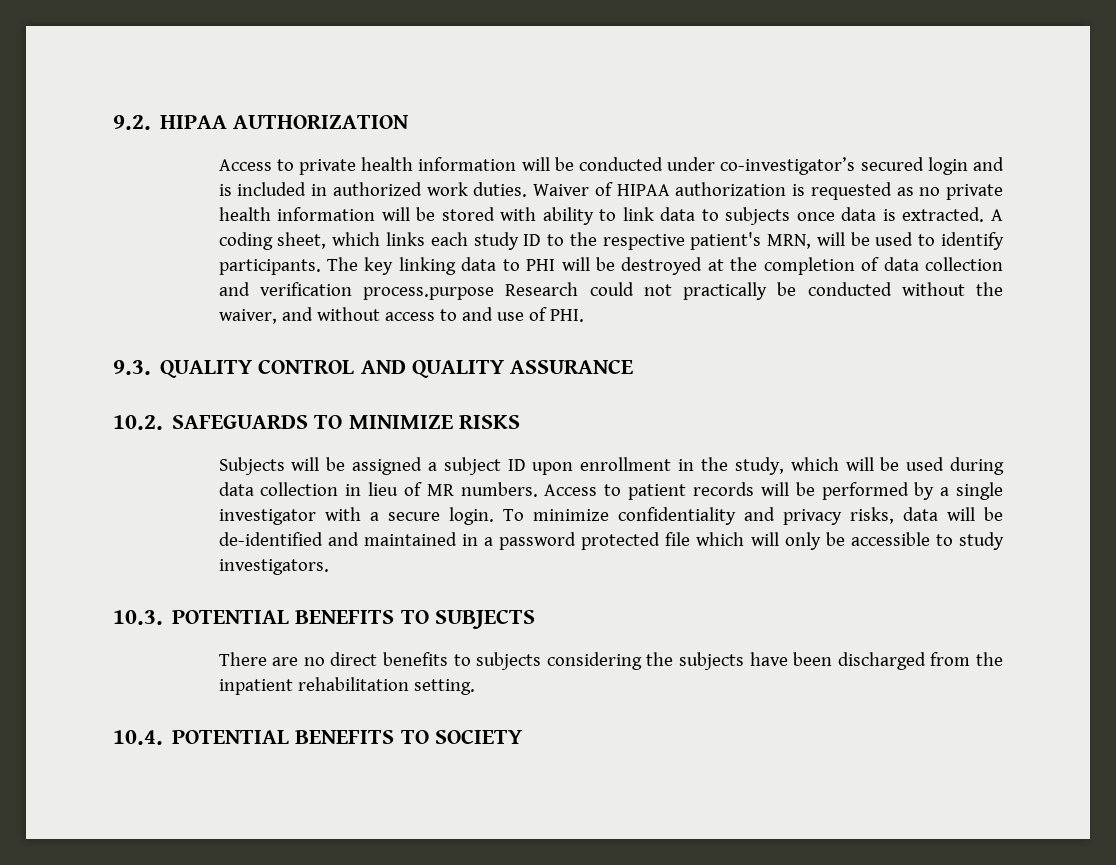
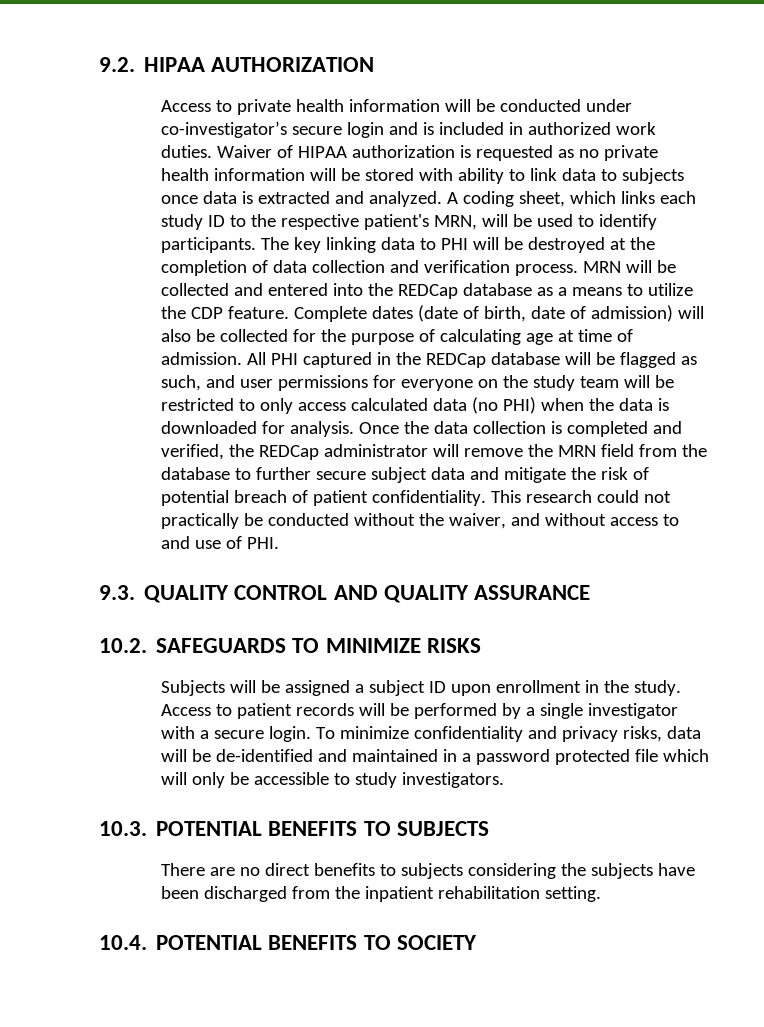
[860,157,924,171] secured -> [292,126,343,135] secure
[902,207,985,222] extracted. -> [258,191,442,207] extracted and analyzed.
[363,282,579,300] process.purpose Research -> [514,260,676,276] [161,283,693,299] [161,305,704,322] [161,329,633,345] [161,352,697,368] [161,375,674,391] [161,397,669,414] [161,421,682,437] [161,444,707,460] [161,467,649,483] [161,490,592,506] process. MRN will be collected and entered into the REDCap database as a means to utilize the CDP feature. Complete dates (date of birth, date of admission) will also be collected for the purpose of calculating age at time of admission. All PHI captured in the REDCap database will be flagged as such, and user permissions for everyone on the study team will be restricted to only access calculated data (no PHI) when the data is downloaded for analysis. Once the data collection is completed and verified, the REDCap administrator will remove the MRN field from the database to further secure subject data and mitigate the risk of potential breach of patient confidentiality. This research
[734,457,1005,475] [218,482,538,497] study, which will be used during data collection in lieu of MR numbers. -> [633,680,681,696] study.

